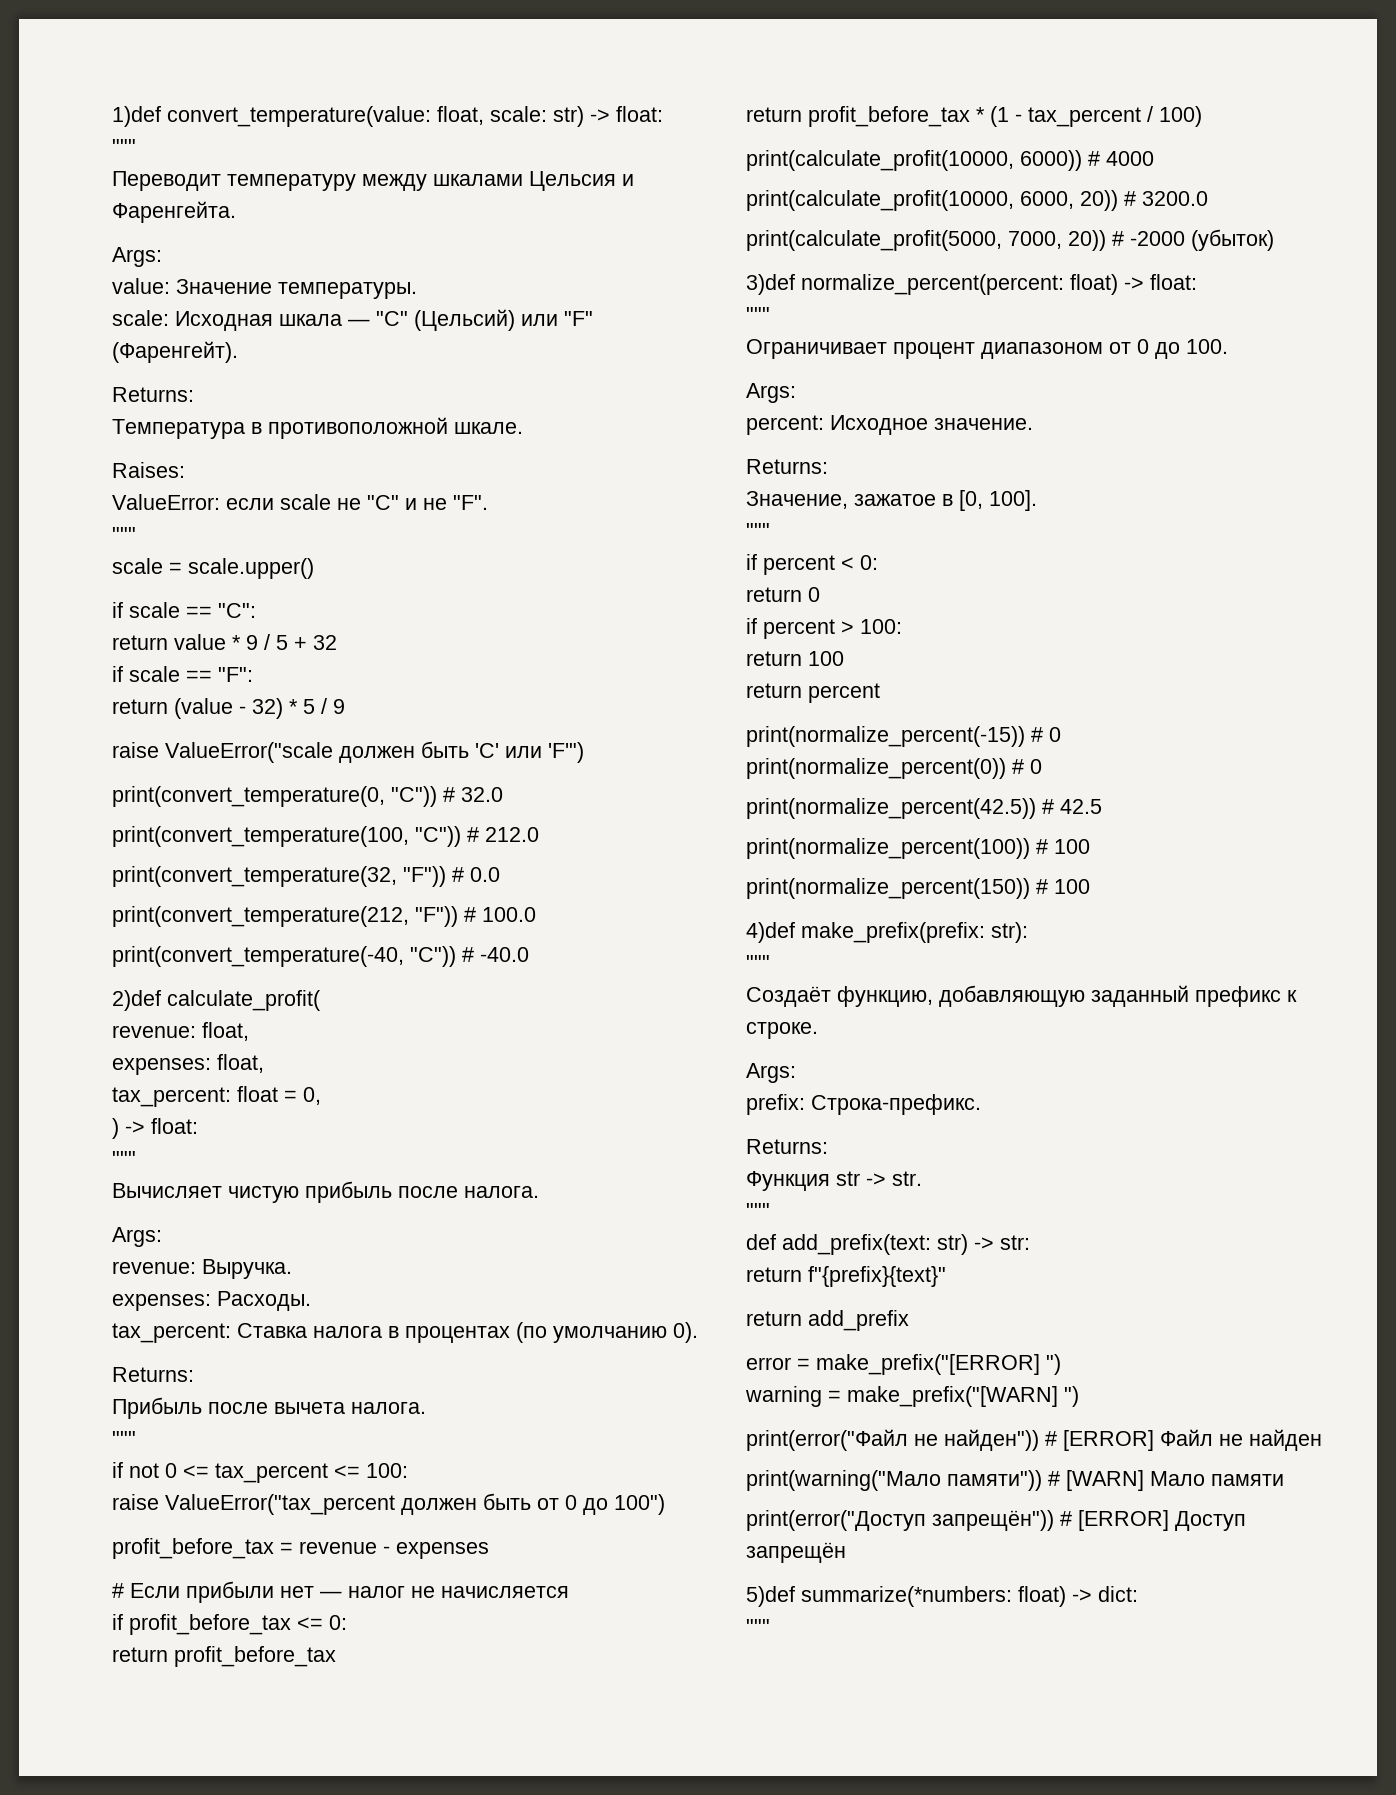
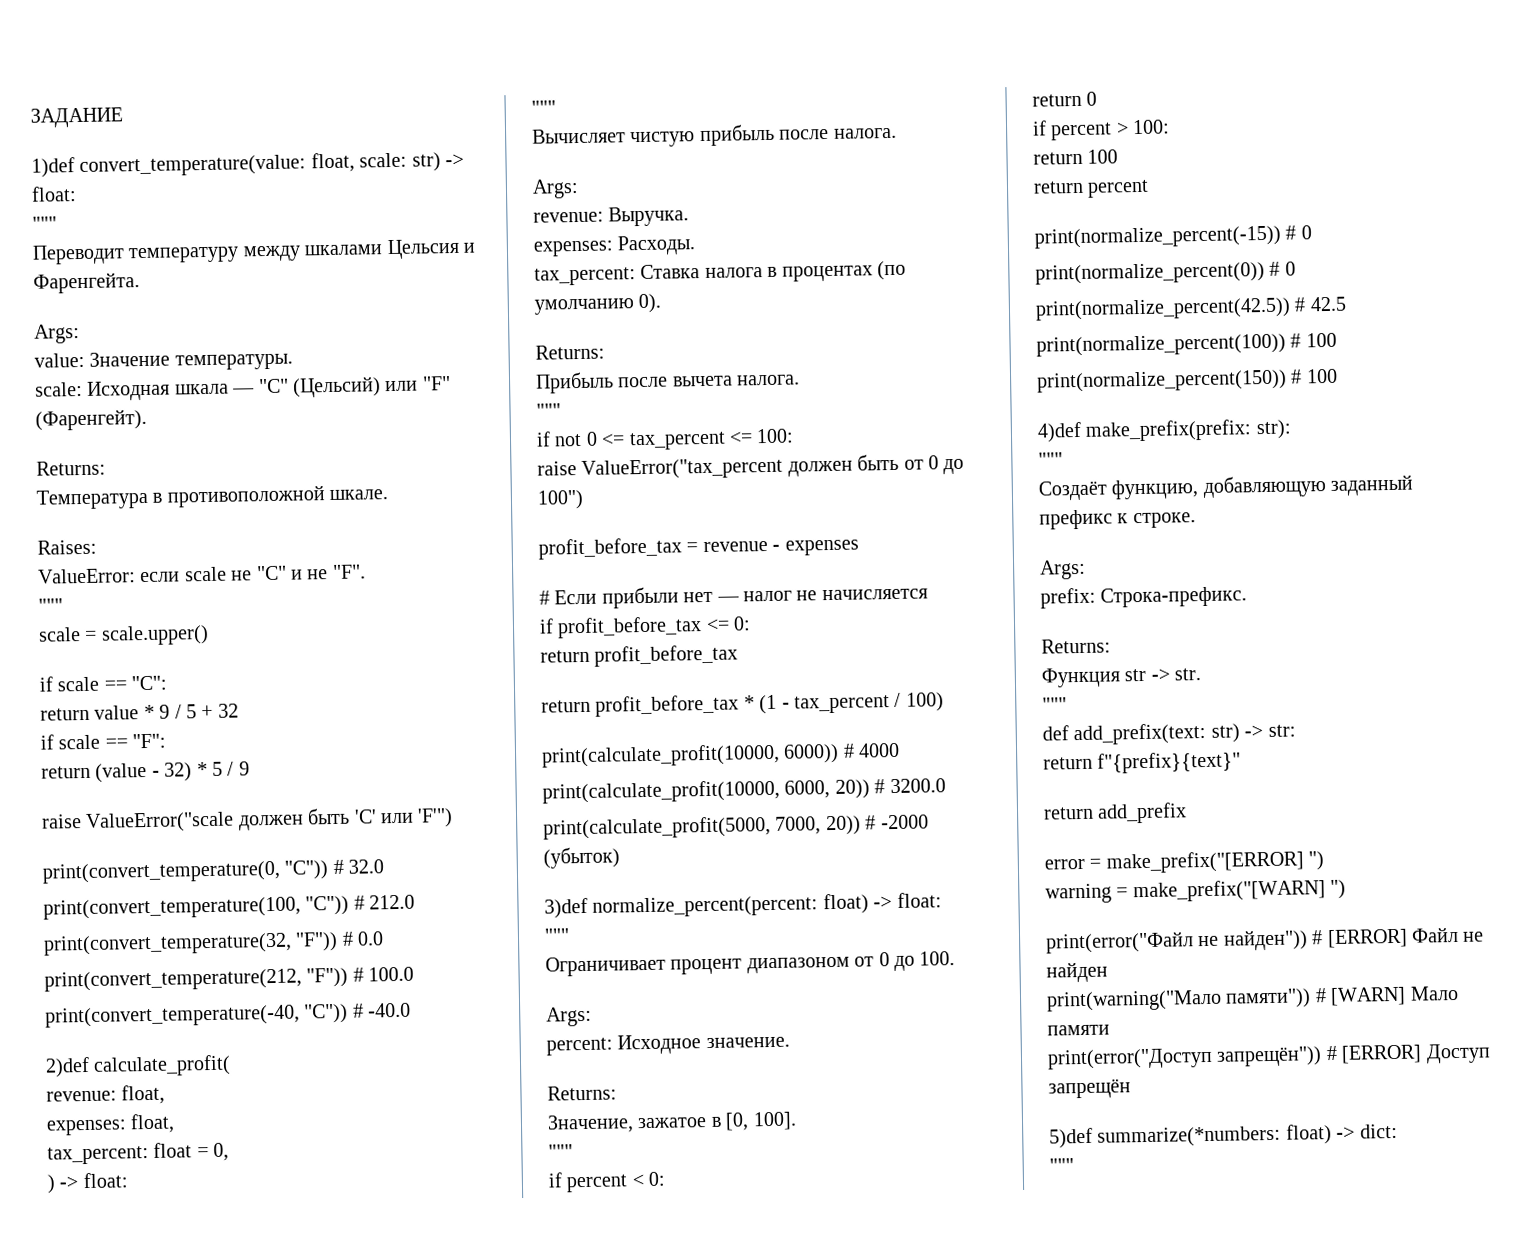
(112, 116) none -> [30,107,123,128] ЗАДАНИЕ //

